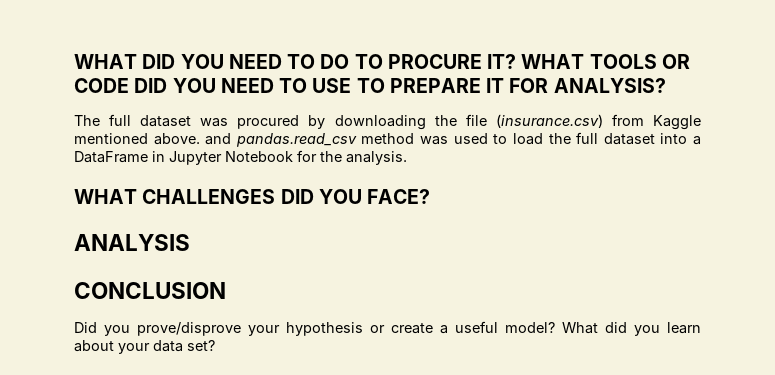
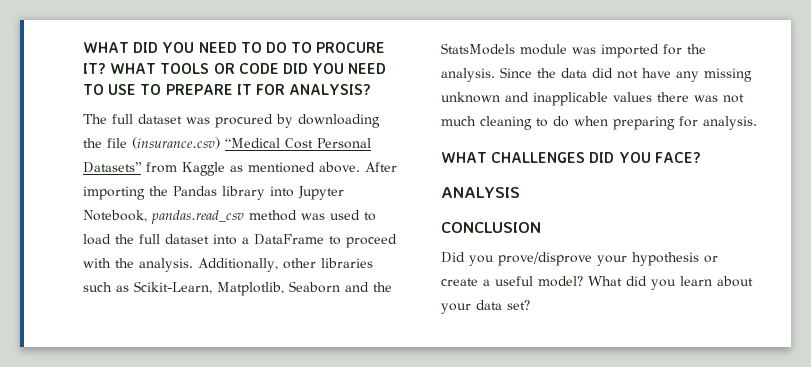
(603, 121) none -> [225,138,371,149] [83,162,142,173] “Medical Cost Personal Datasets”
(701, 122) none -> [230,165,243,172] as
[205,133,232,145] and -> [365,162,397,172] [83,186,344,200] [83,210,147,222] After importing the Pandas library into Jupyter Notebook,
[152,150,342,165] in Jupyter Notebook for the -> [329,234,397,248] [83,258,373,272] [83,281,392,296] [441,43,706,58] [441,67,752,82] [441,92,744,106] [441,116,698,130] to proceed with the analysis. Additionally, other libraries such as Scikit-Learn, Matplotlib, Seaborn and the StatsModels module was imported for the analysis. Since the data did not have any missing unknown and inapplicable values there was not much cleaning to do when preparing for

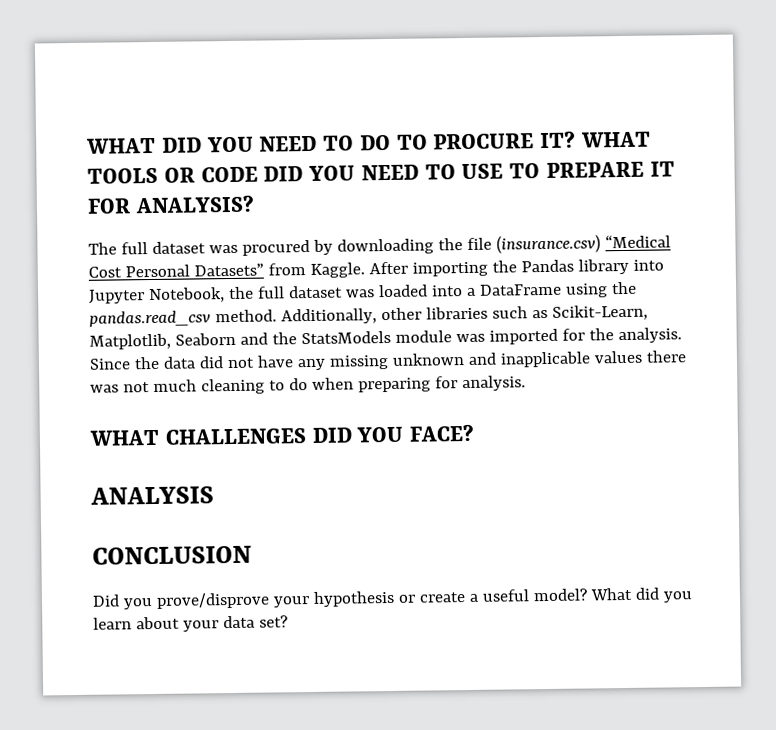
[182,162,360,176] Kaggle as mentioned above. -> [309,262,365,278] Kaggle.
[151,210,376,224] [83,234,111,245] pandas.read_csv method was used to load -> (225, 295) none
(209, 239) none -> [345,284,428,298] was loaded
[329,234,397,248] [83,258,193,272] to proceed with the analysis. -> [564,281,637,298] [89,309,277,327] using the pandas.read_csv method.

